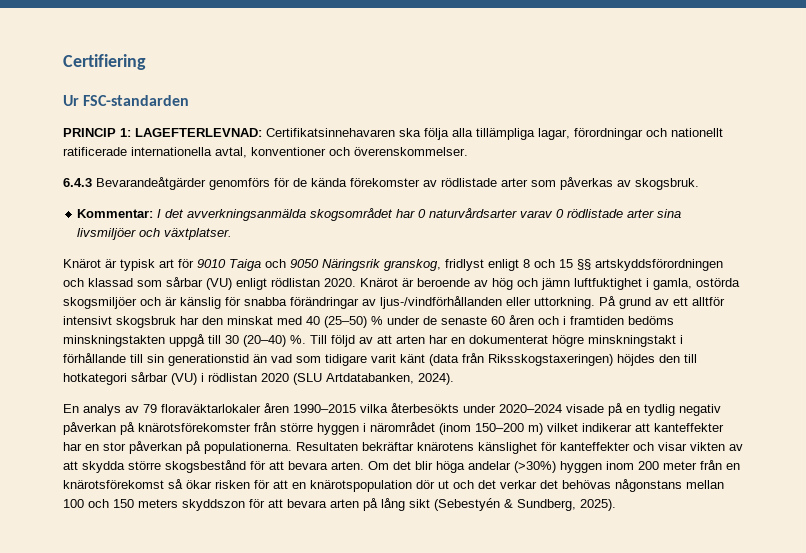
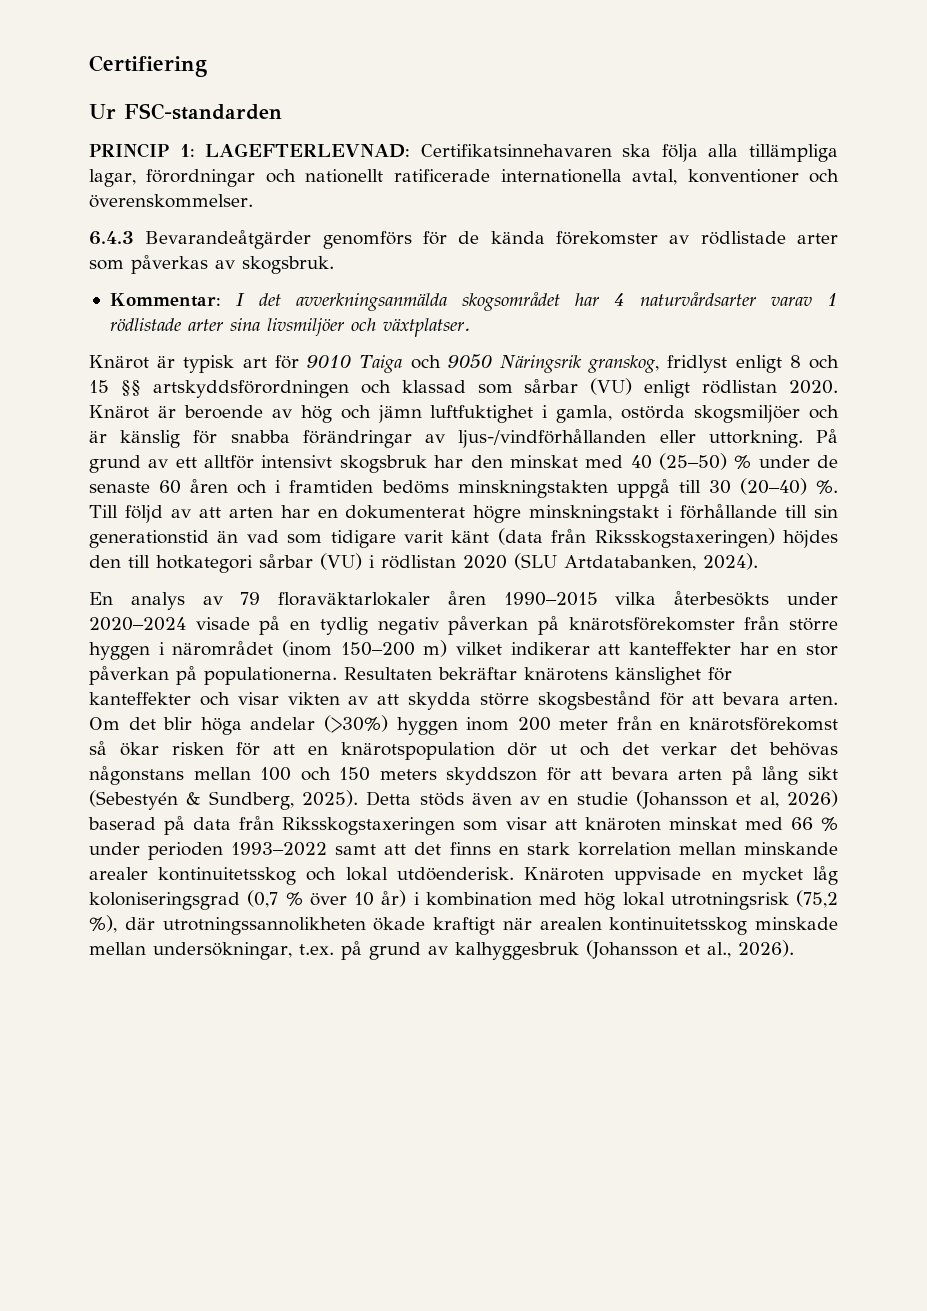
[418,209,427,218] 0 -> [613,293,625,306] 4
[556,209,565,218] 0 -> [826,293,838,306] 1
(616, 505) none -> [366,790,838,809] [88,816,838,835] [89,842,838,860] [89,866,838,885] [89,890,838,910] [89,915,838,935] [89,940,794,960] Detta stöds även av en studie (Johansson et al, 2026) baserad på data från Riksskogstaxeringen som visar att knäroten minskat med 66 % under perioden 1993–2022 samt att det finns en stark korrelation mellan minskande arealer kontinuitetsskog och lokal utdöenderisk. Knäroten uppvisade en mycket låg koloniseringsgrad (0,7 % över 10 år) i kombination med hög lokal utrotningsrisk (75,2 %), där utrotningssannolikheten ökade kraftigt när arealen kontinuitetsskog minskade mellan undersökningar, t.ex. på grund av kalhyggesbruk (Johansson et al., 2026).

